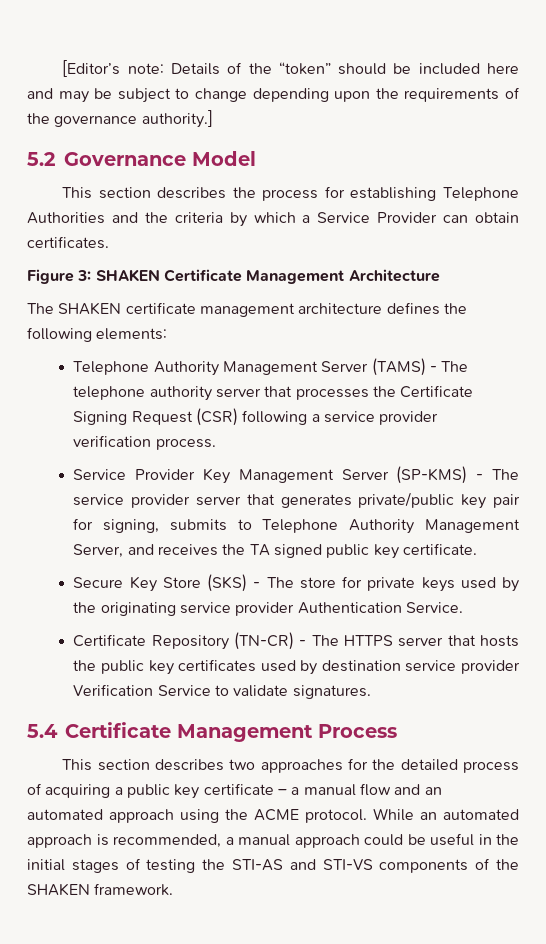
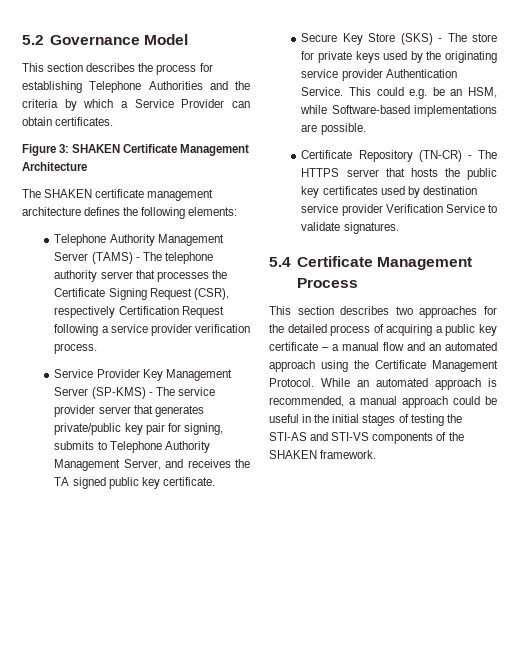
[62,60,519,77] [27,87,521,103] [27,110,213,128] [Editor’s note: Details of the “token” should be included here and may be subject to change depending upon the requirements of the governance authority.] // -> (22, 40) none
[196,408,239,426] (CSR) -> [193,288,229,300] [54,306,224,318] (CSR), respectively Certification Request
(464, 607) none -> [349,87,497,99] [300,105,497,117] [301,123,366,135] This could e.g. be an HSM, while Software-based implementations are possible.
[254,809,367,823] ACME protocol. -> [375,360,498,372] [269,378,314,387] Certificate Management Protocol.

